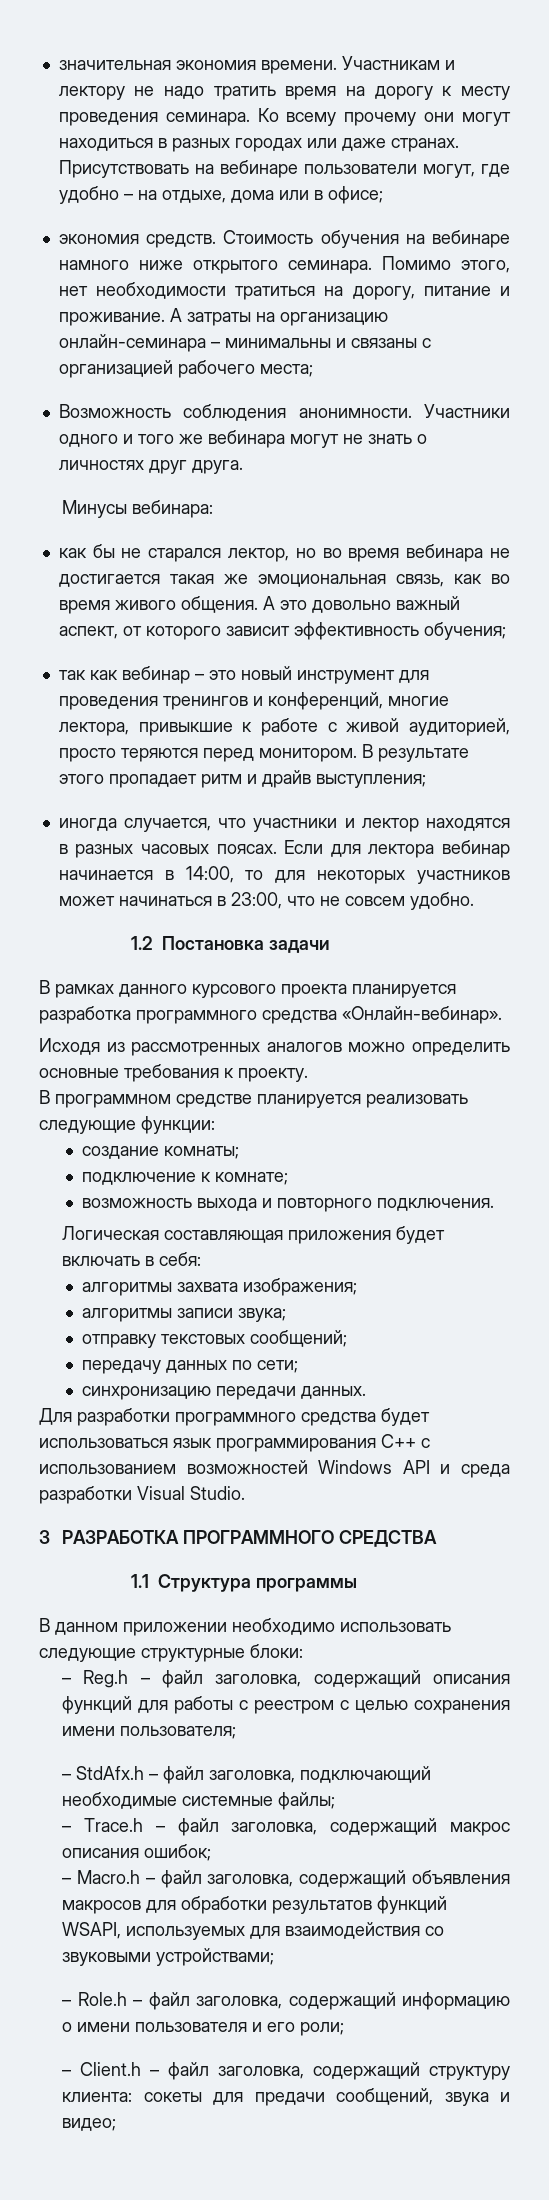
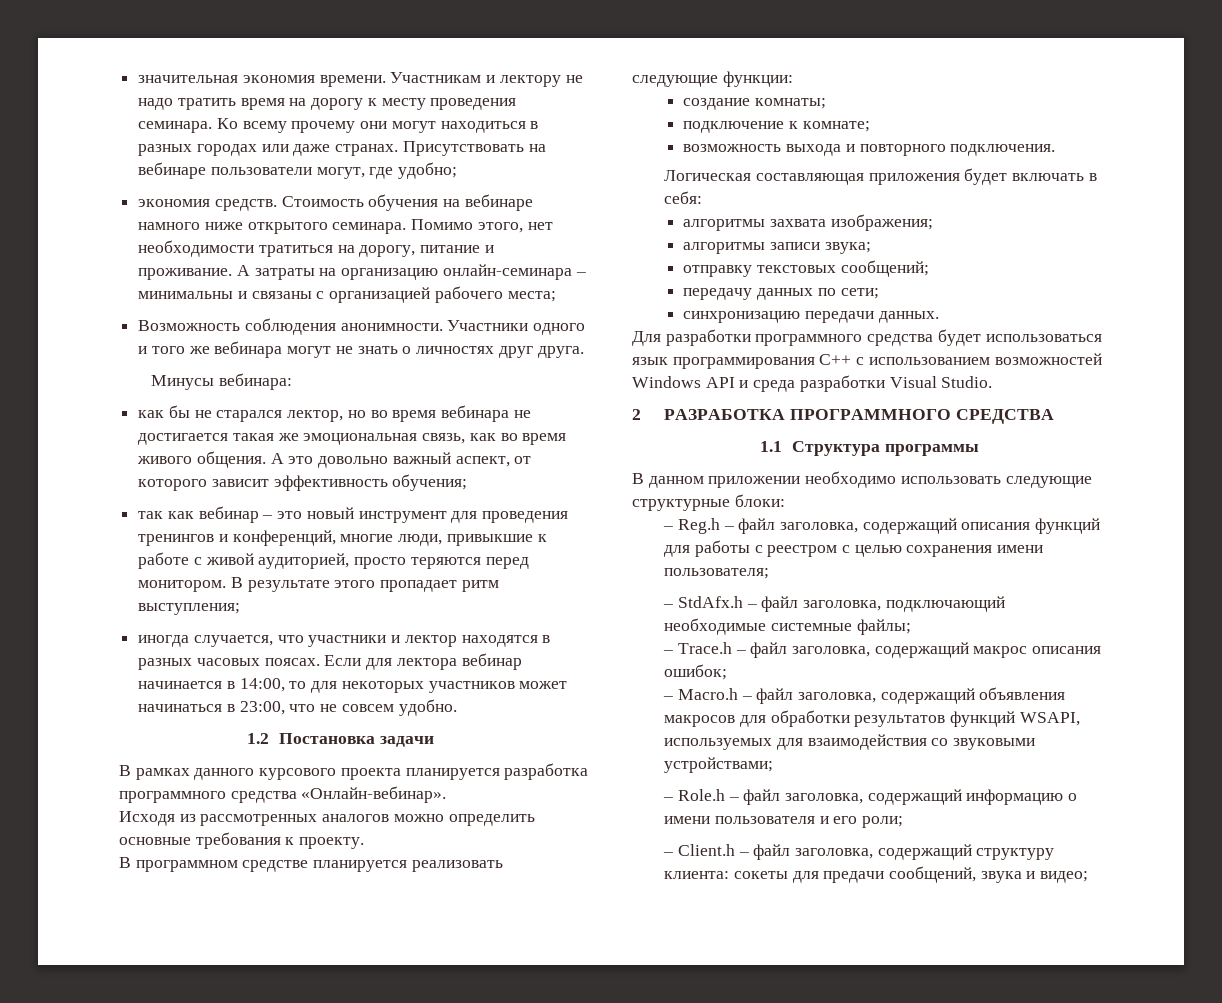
[58,186,383,204] удобно – на отдыхе, дома или в офисе; -> [398,162,458,179] удобно;
[58,722,129,736] лектора, -> [398,534,443,546] люди,
[246,770,311,788] и драйв -> (499, 586) none
[39,1530,50,1544] 3 -> [632,409,641,420] 2

